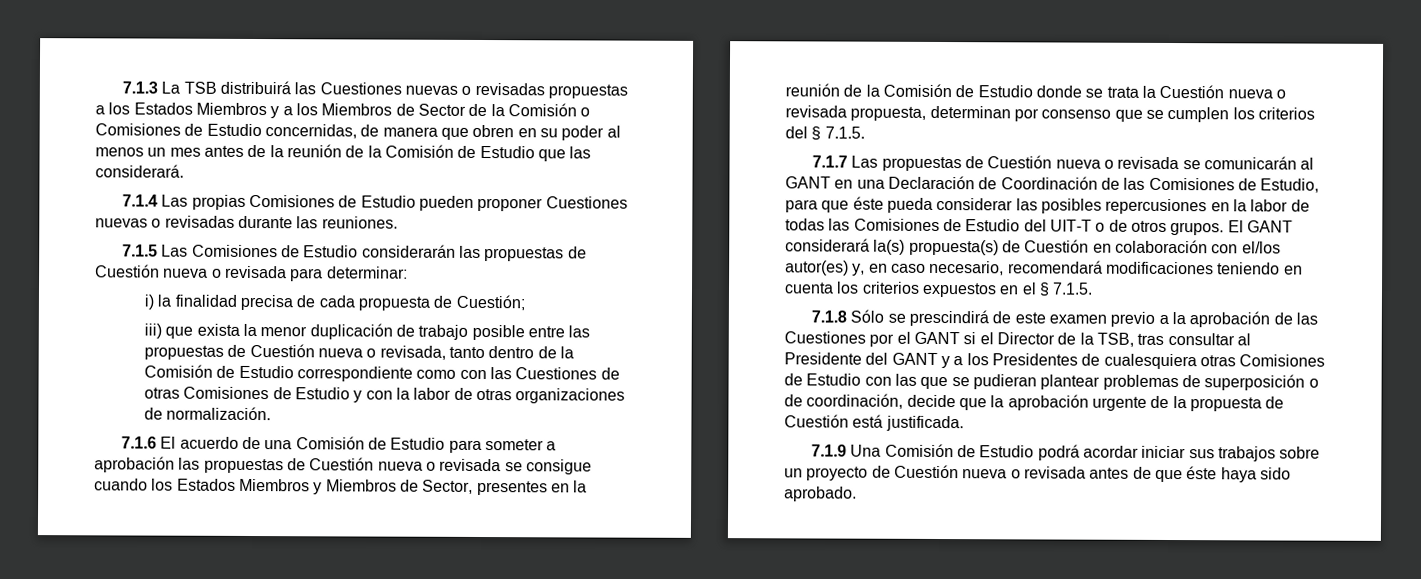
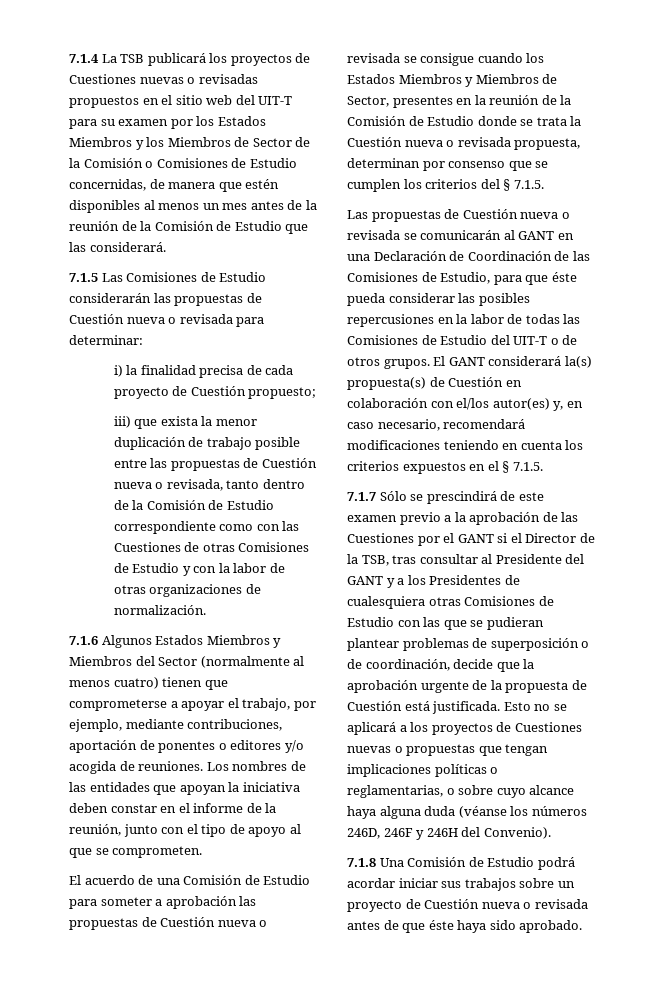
[122,81,159,94] 7.1.3 -> [69,54,99,63] 7.1.4
[219,80,628,99] [95,102,293,119] distribuirá las Cuestiones nuevas o revisadas propuestas a los Estados Miembros y a -> [147,53,311,66] [69,74,258,84] [69,95,293,108] [69,116,266,129] [69,137,144,150] publicará los proyectos de Cuestiones nuevas o revisadas propuestos en el sitio web del UIT-T para su examen por los Estados Miembros y
[472,124,605,141] obren en su poder -> [245,179,280,189] [69,200,140,213] estén disponibles
[122,194,628,212] [95,215,398,229] // 7.1.4 Las propias Comisiones de Estudio pueden proponer Cuestiones nuevas o revisadas durante las reuniones. -> (166, 247) none
[357,294,525,311] propuesta de Cuestión; -> [113,386,317,399] proyecto de Cuestión propuesto;
(158, 442) none -> [101,635,282,648] [69,656,305,668] [69,677,228,690] [69,698,316,711] [69,719,283,732] [69,740,304,753] [69,761,306,774] [69,782,300,795] [69,803,277,813] [69,824,301,837] [69,846,203,858] Algunos Estados Miembros y Miembros del Sector (normalmente al menos cuatro) tienen que comprometerse a apoyar el trabajo, por ejemplo, mediante contribuciones, aportación de ponentes o editores y/o acogida de reuniones. Los nombres de las entidades que apoyan la iniciativa deben constar en el informe de la reunión, junto con el tipo de apoyo al que se comprometen. //
[812,155,849,168] 7.1.7 -> (544, 184) none
[811,310,848,323] 7.1.8 -> [347,492,376,501] 7.1.7
[811,444,848,457] // 7.1.9 -> [503,702,567,711] [347,722,582,735] [347,744,549,756] [347,764,499,777] [347,785,575,798] [347,806,587,819] [347,827,551,840] [347,858,376,867] Esto no se aplicará a los proyectos de Cuestiones nuevas o propuestas que tengan implicaciones políticas o reglamentarias, o sobre cuyo alcance haya alguna duda (véanse los números 246D, 246F y 246H del Convenio). // 7.1.8

